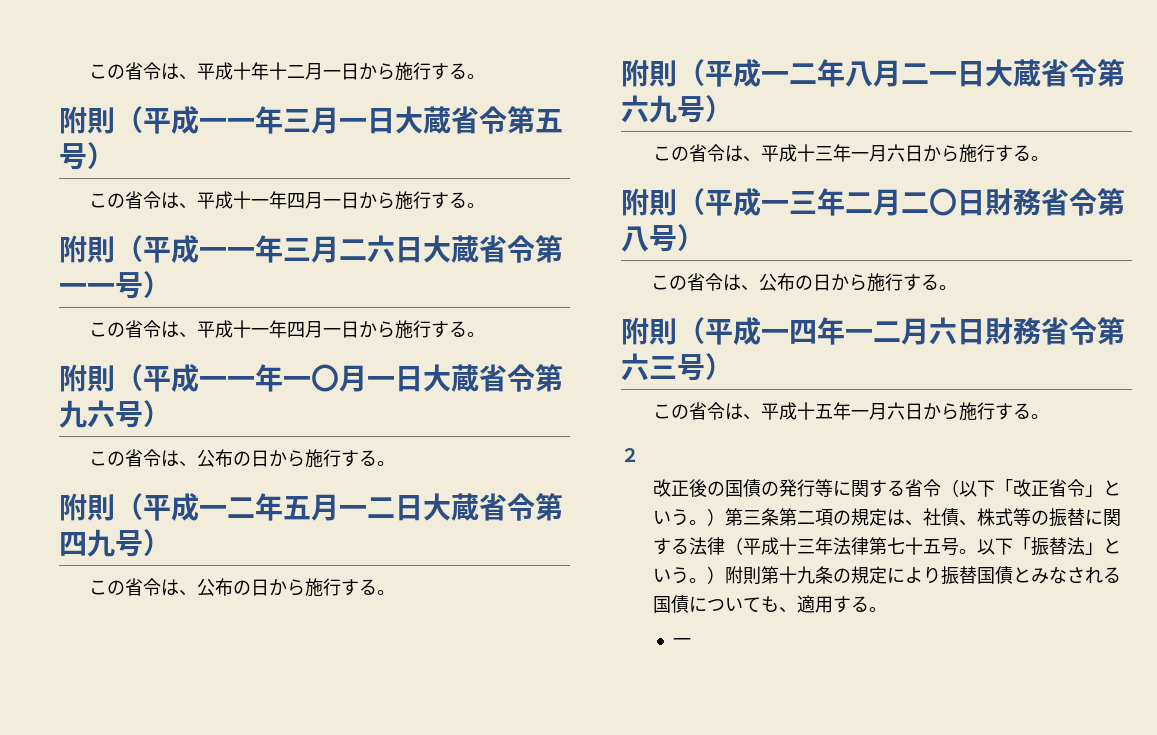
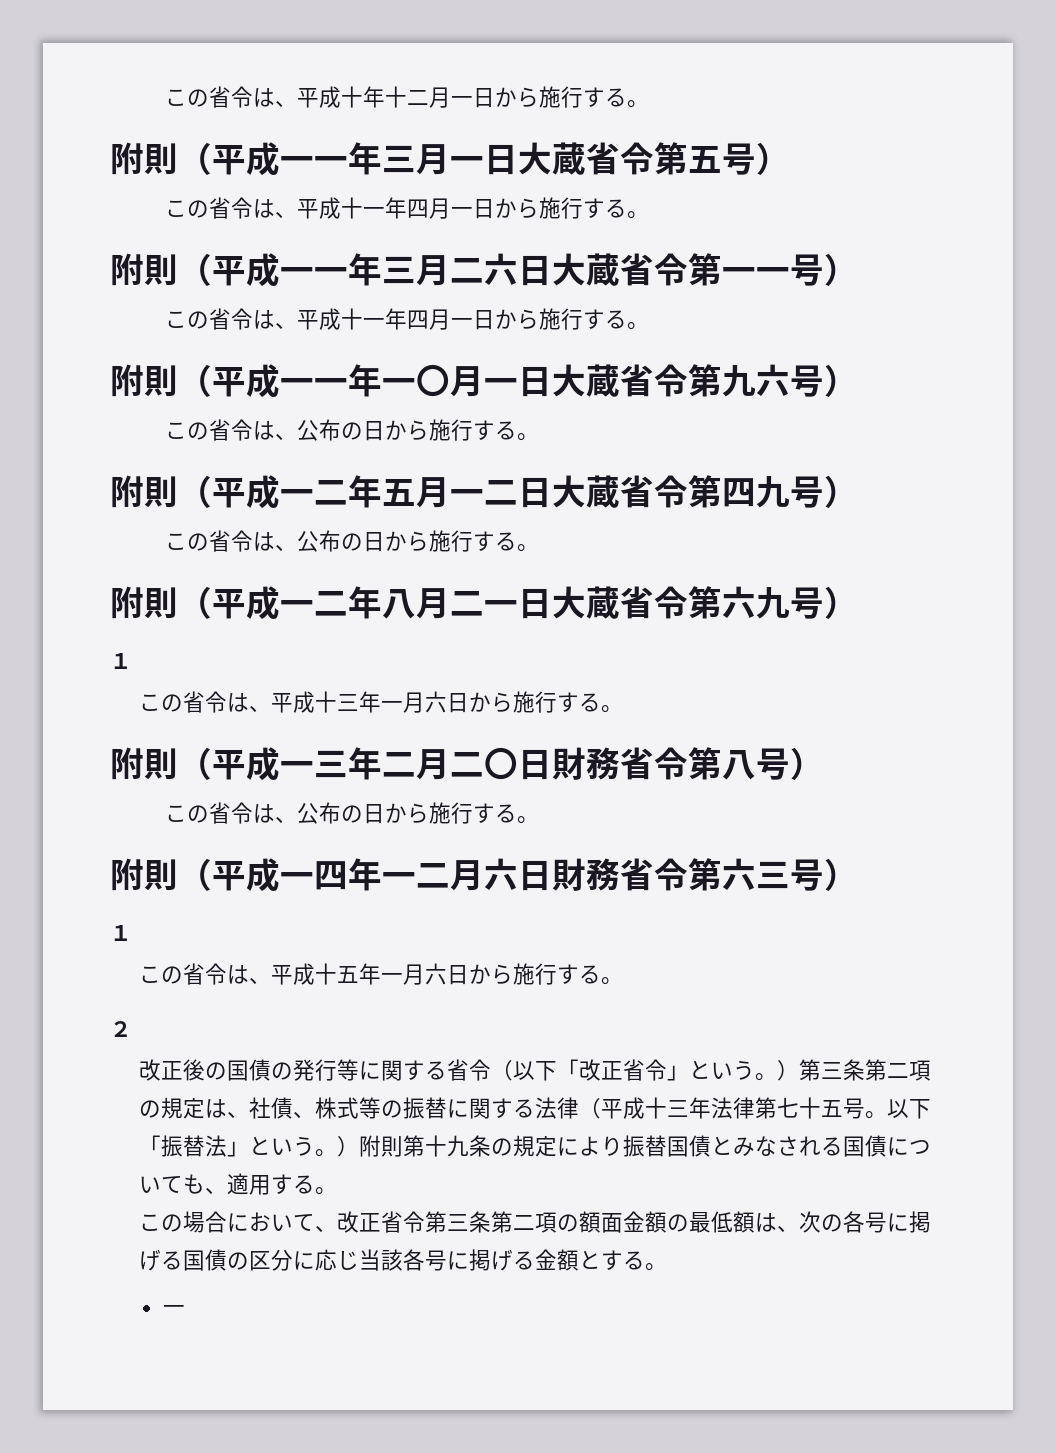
(733, 108) none -> [110,653,132,669] // １
(733, 366) none -> [110,925,132,941] // １
(888, 609) none -> [139,1211,932,1233] [139,1249,668,1271] // この場合において、改正省令第三条第二項の額面金額の最低額は、次の各号に掲げる国債の区分に応じ当該各号に掲げる金額とする。

